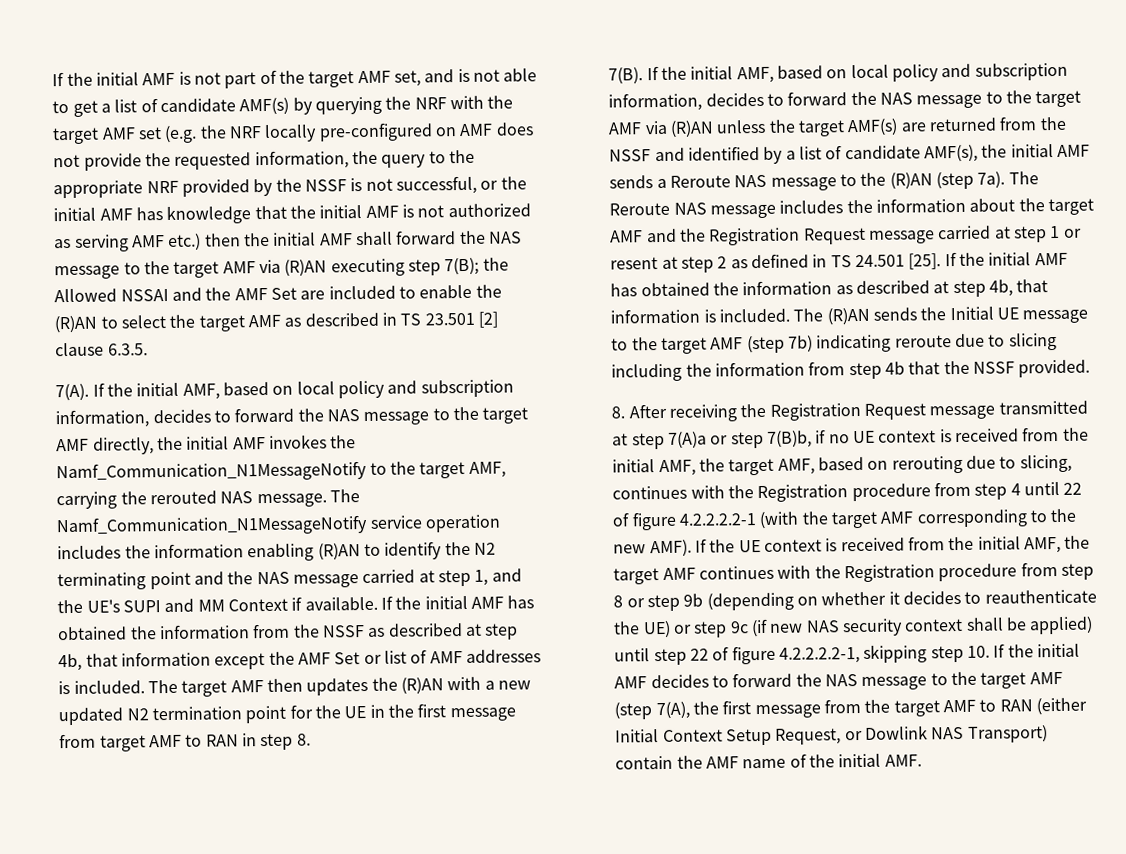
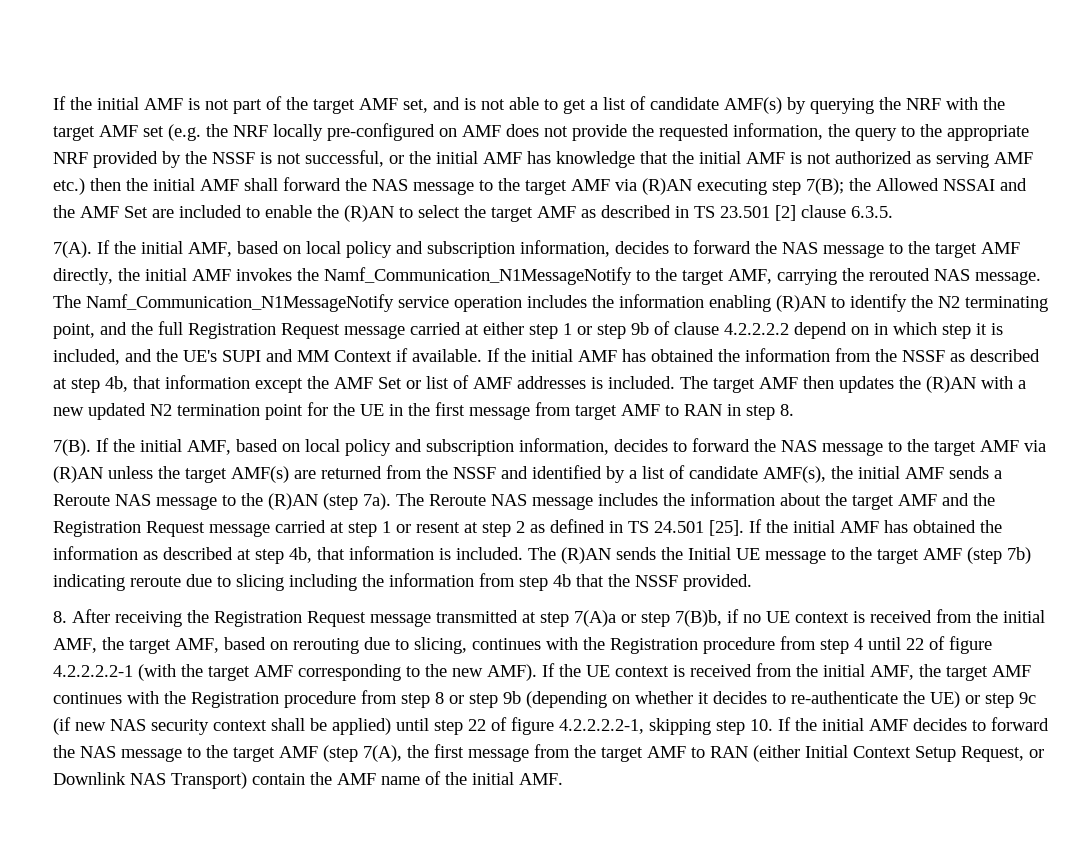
[149,569,489,590] point and the NAS message carried at step 1, -> [52,321,1003,339] [52,349,120,365] point, and the full Registration Request message carried at either step 1 or step 9b of clause 4.2.2.2.2 depend on in which step it is included,
[984,589,1097,604] reauthenticate -> [790,691,898,704] re-authenticate
[864,725,928,740] Dowlink -> [52,772,126,785] Downlink

